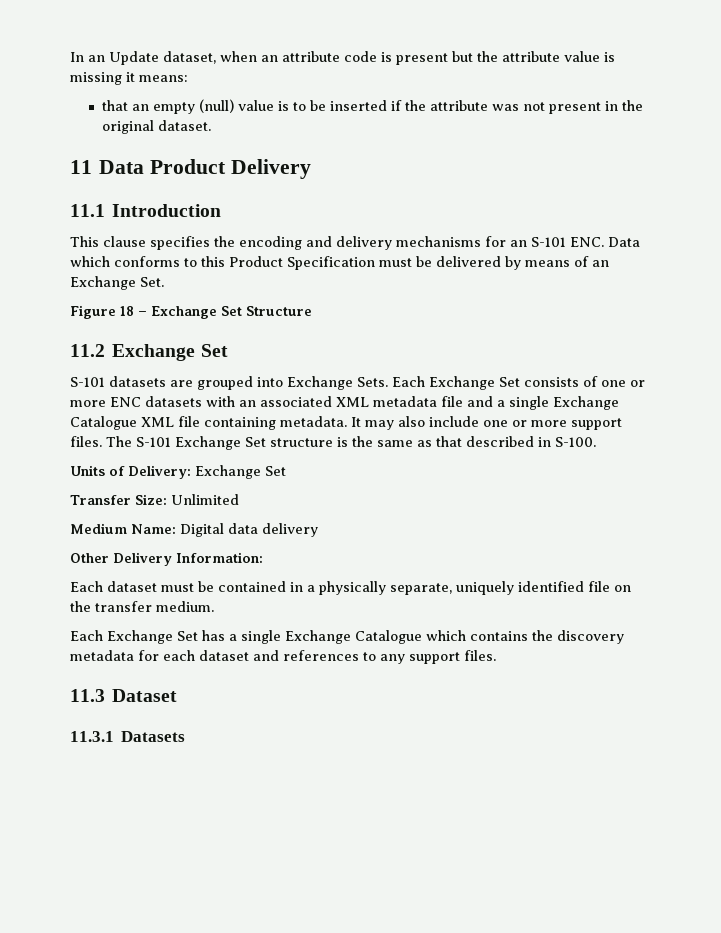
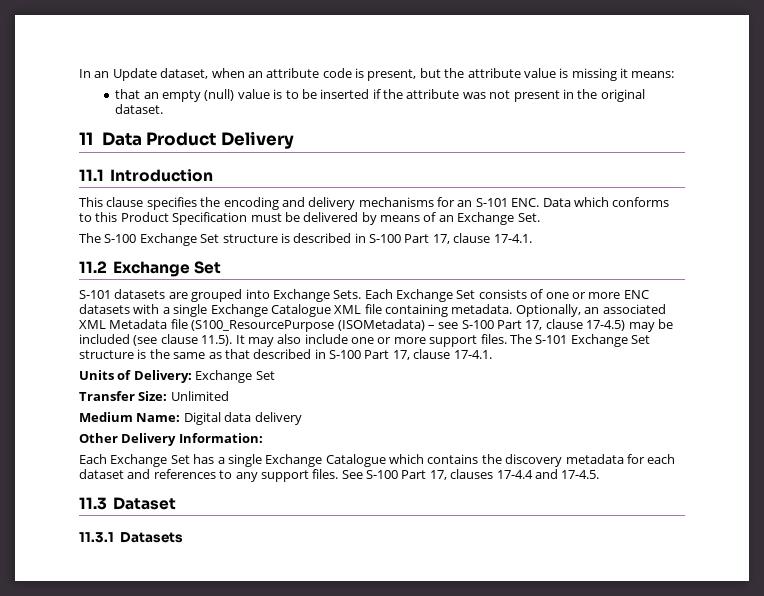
[396,53,448,65] present -> [367,69,417,81] present,
[70,305,312,319] Figure 18 – Exchange Set Structure -> [79,233,532,246] The S-100 Exchange Set structure is described in S-100 Part 17, clause 17-4.1.
[239,396,493,407] an associated XML metadata file and -> (160, 309) none
(347, 421) none -> [515,304,666,317] [79,319,673,332] [79,334,233,346] Optionally, an associated XML Metadata file (S100_ResourcePurpose (ISOMetadata) – see S-100 Part 17, clause 17-4.5) may be included (see clause 11.5).
[555,437,596,447] S-100. -> [329,349,492,360] S-100 Part 17, clause 17-4.1.
[70,581,631,595] [70,601,214,612] // Each dataset must be contained in a physically separate, uniquely identified file on the transfer medium. -> (263, 438) none
(496, 655) none -> [341,469,600,480] See S-100 Part 17, clauses 17-4.4 and 17-4.5.

